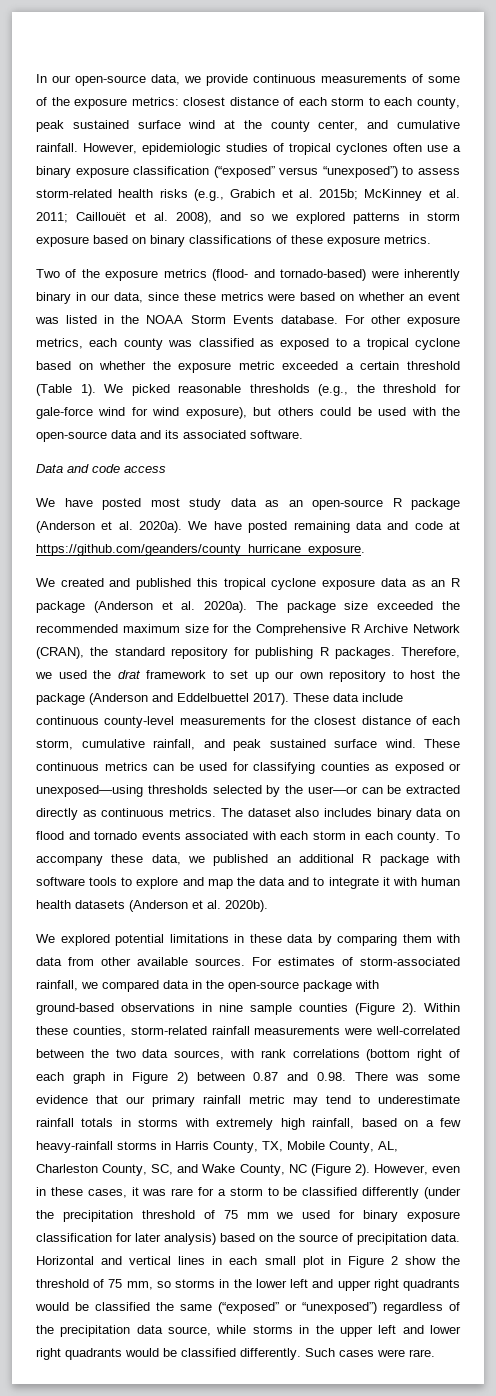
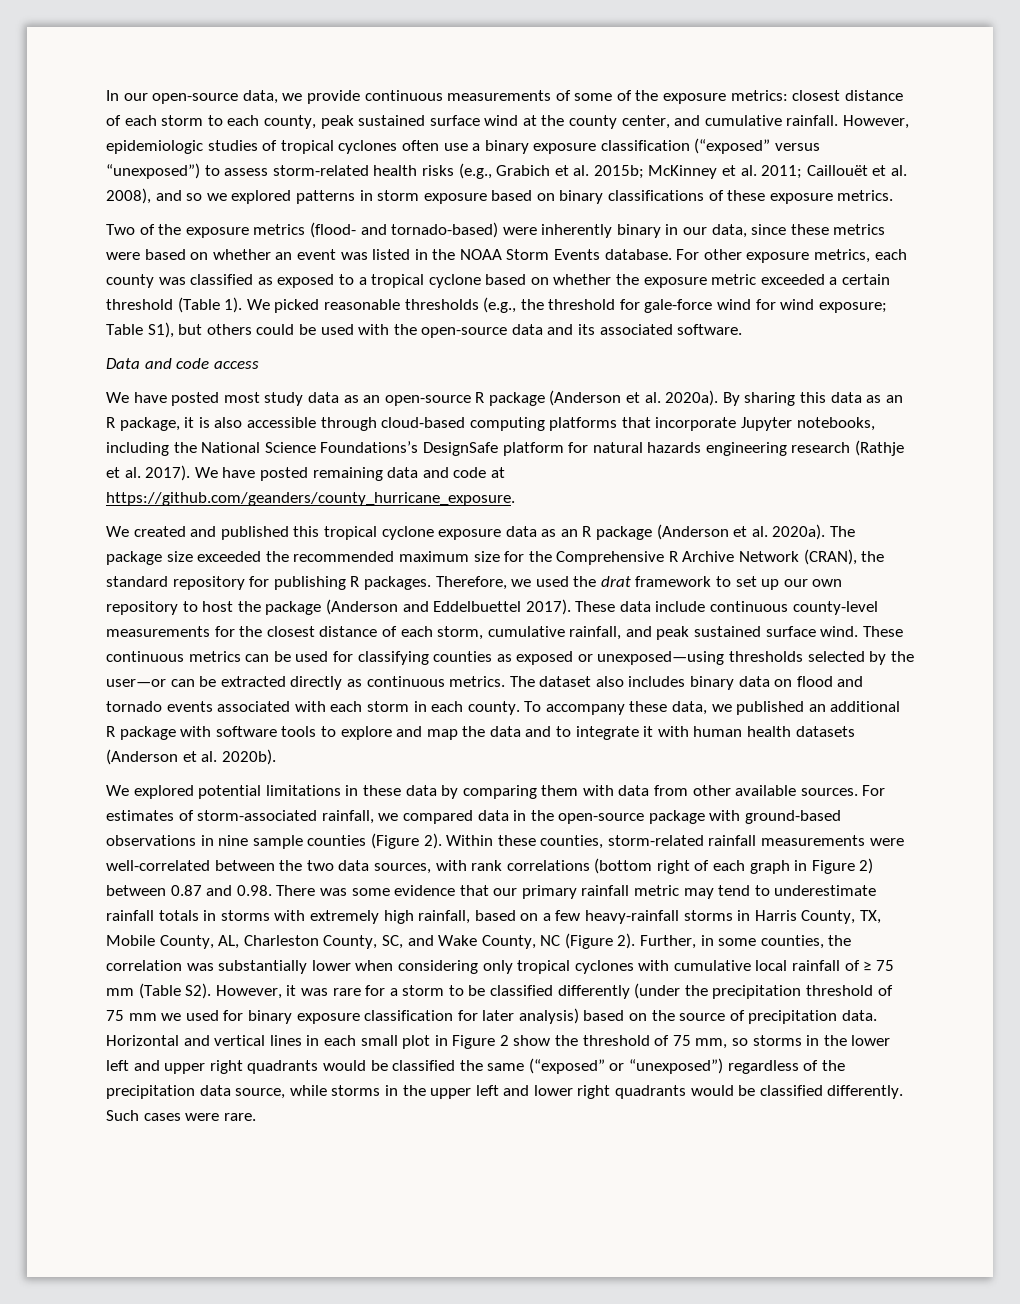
[185,407,247,419] exposure), -> [818,302,887,313] [106,322,174,338] exposure; Table S1),
(183, 527) none -> [722,392,903,406] [106,417,875,431] [106,440,905,456] [106,465,191,481] By sharing this data as an R package, it is also accessible through cloud-based computing platforms that incorporate Jupyter notebooks, including the National Science Foundations’s DesignSafe platform for natural hazards engineering research (Rathje et al. 2017).
[373,1164,461,1175] [36,1187,127,1198] However, even in these cases, -> [640,935,852,949] [106,960,894,974] [106,983,282,999] Further, in some counties, the correlation was substantially lower when considering only tropical cyclones with cumulative local rainfall of ≥ 75 mm (Table S2). However,

